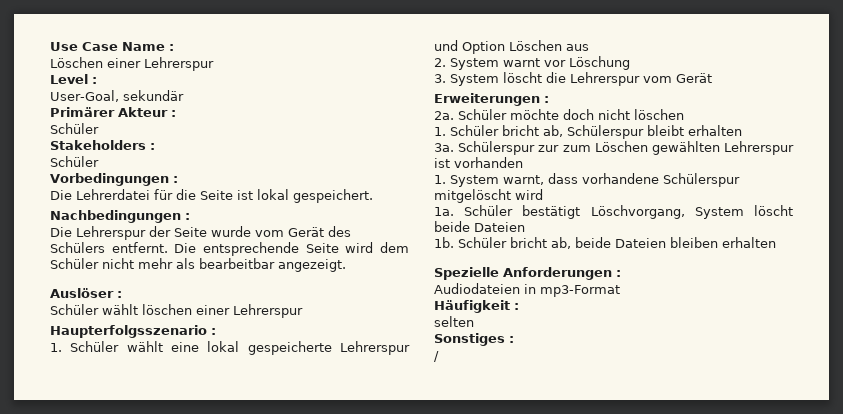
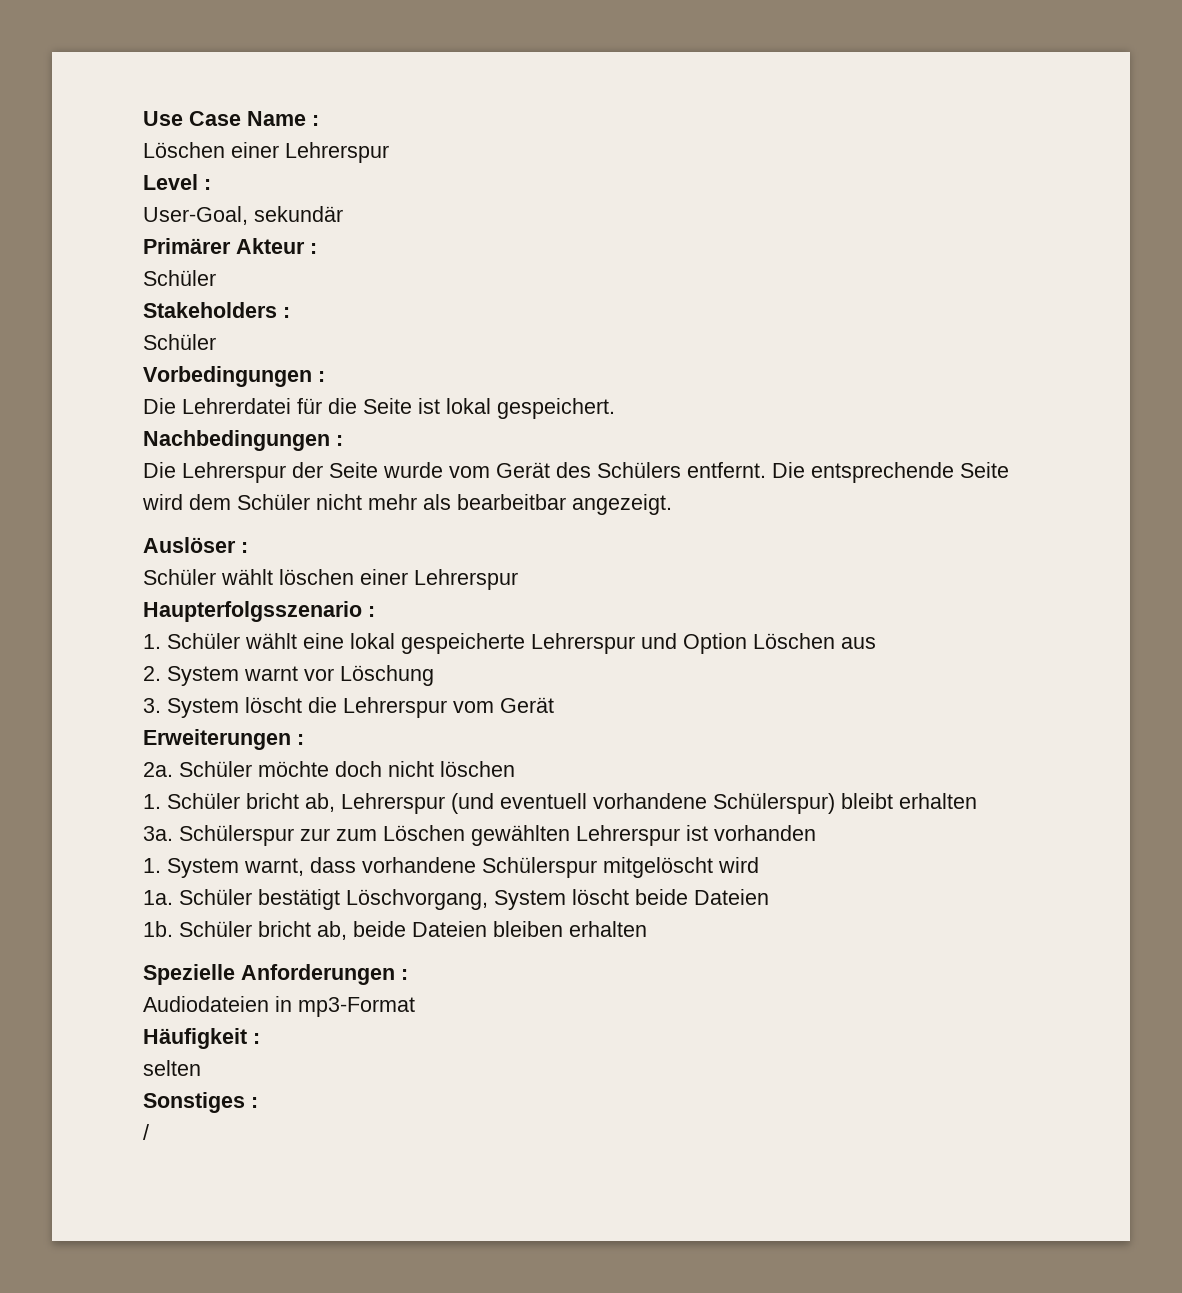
[567,125,644,139] Schülerspur -> [341,793,835,814] Lehrerspur (und eventuell vorhandene Schülerspur)

